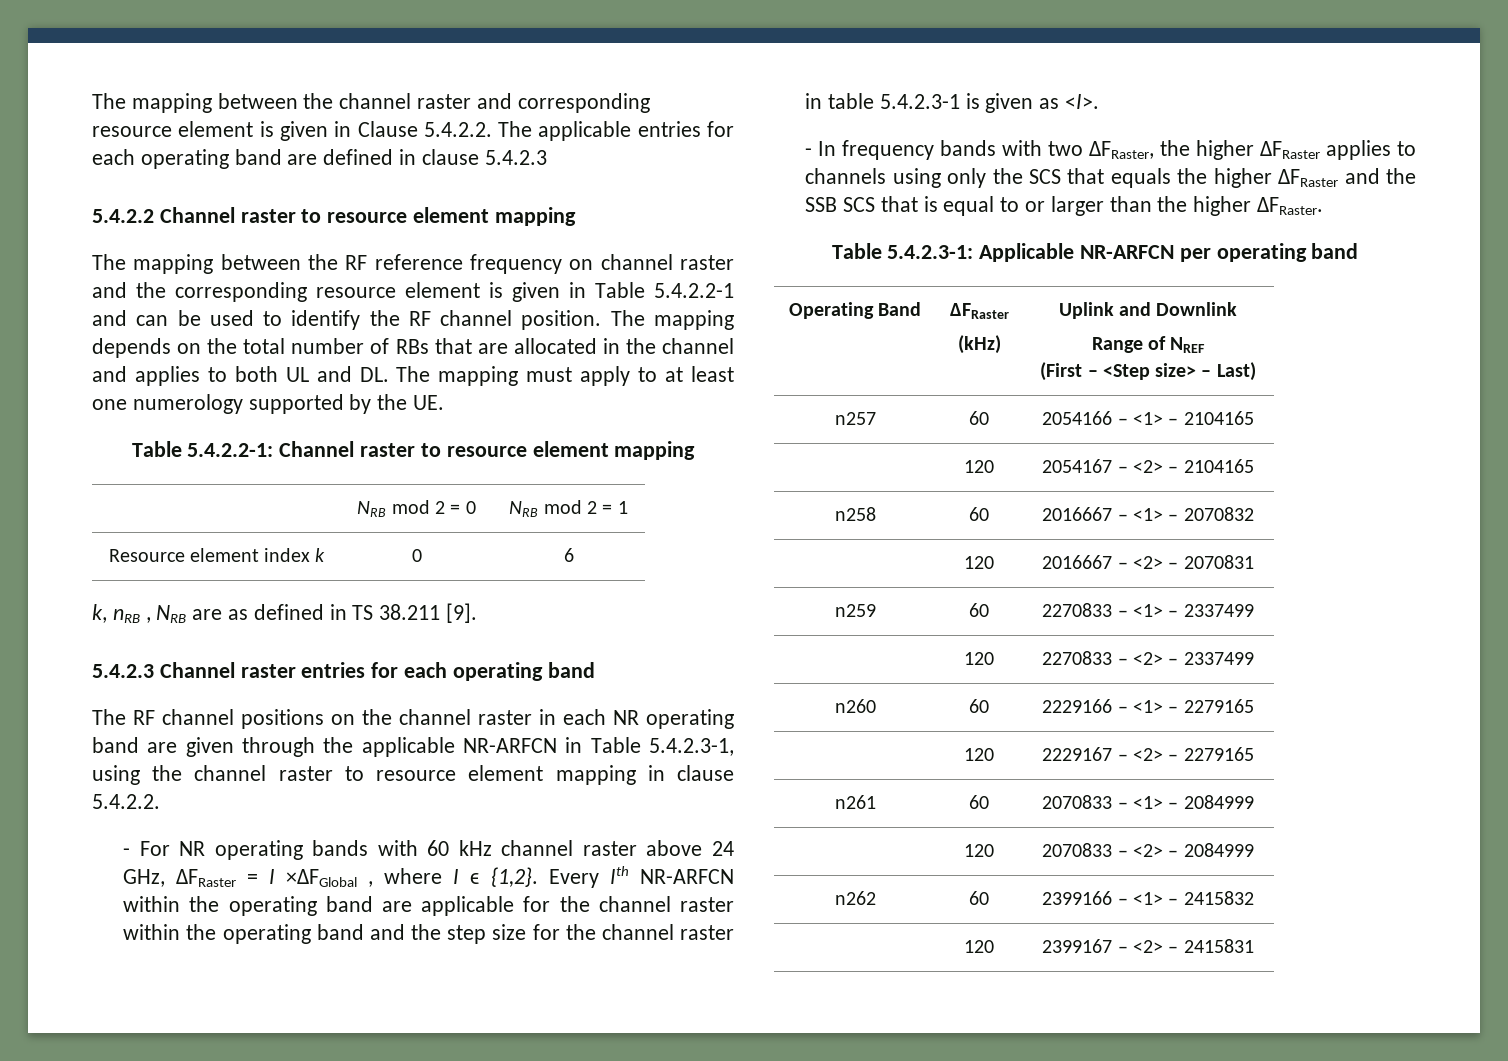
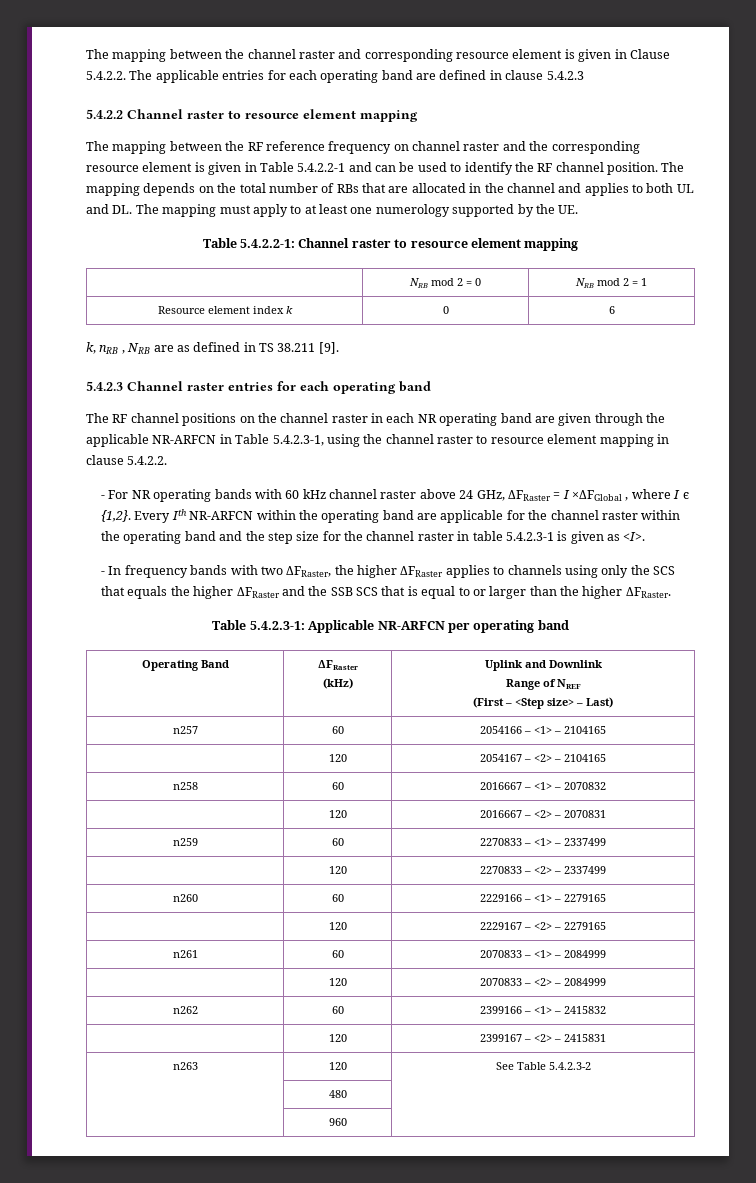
(1254, 946) none -> [172,1062,198,1070] [328,1062,347,1070] [495,1062,591,1070] [328,1090,347,1098] [328,1118,347,1126] // n263 | 120 | See Table 5.4.2.3-2 // | 480 | // | 960 |

